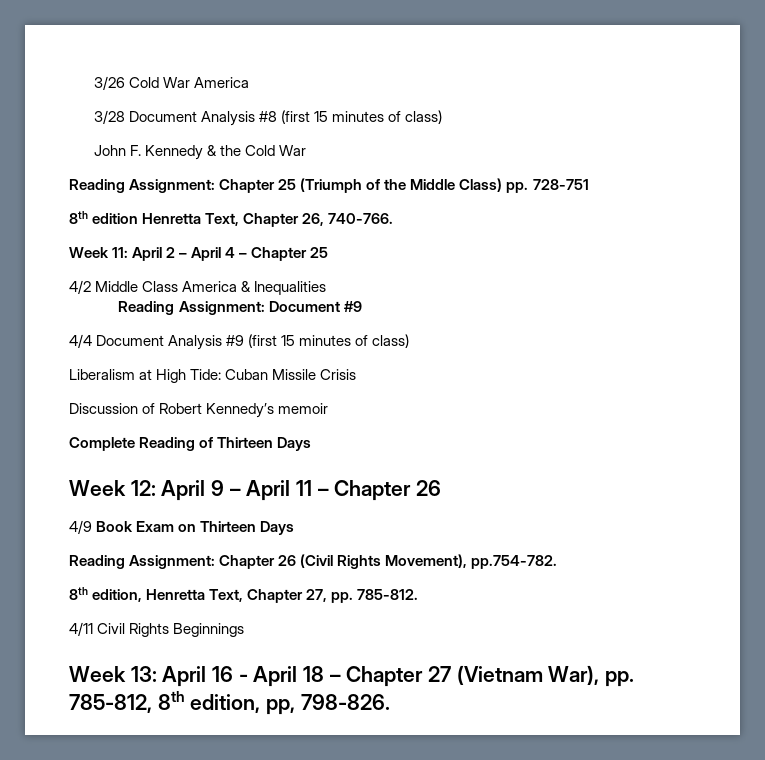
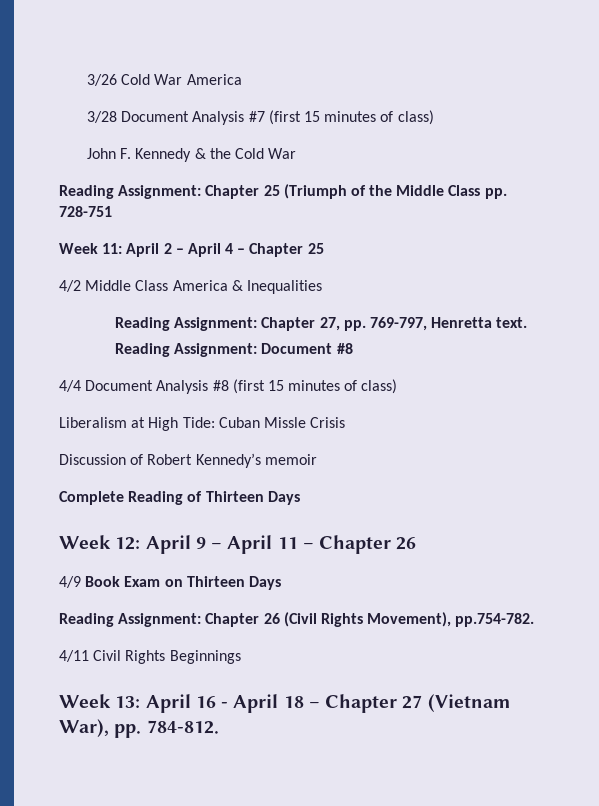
[258,111,277,122] #8 -> [248,111,265,122] #7
[459,178,503,192] Class) -> [448,185,481,196] Class
[69,211,394,227] // 8th edition Henretta Text, Chapter 26, 740-766. -> (112, 211) none
(327, 288) none -> [115,317,528,331] // Reading Assignment: Chapter 27, pp. 769-797, Henretta text.
[343,301,362,312] #9 -> [336,343,353,354] #8
[226,335,245,346] #9 -> [212,380,229,391] #8
[272,369,317,380] Missile -> [263,417,306,428] Missle
[69,587,419,603] // 8th edition, Henretta Text, Chapter 27, pp. 785-812. -> (535, 620) none
[69,691,390,715] 785-812, 8th edition, pp, 798-826. -> [146,720,219,734] 784-812.

